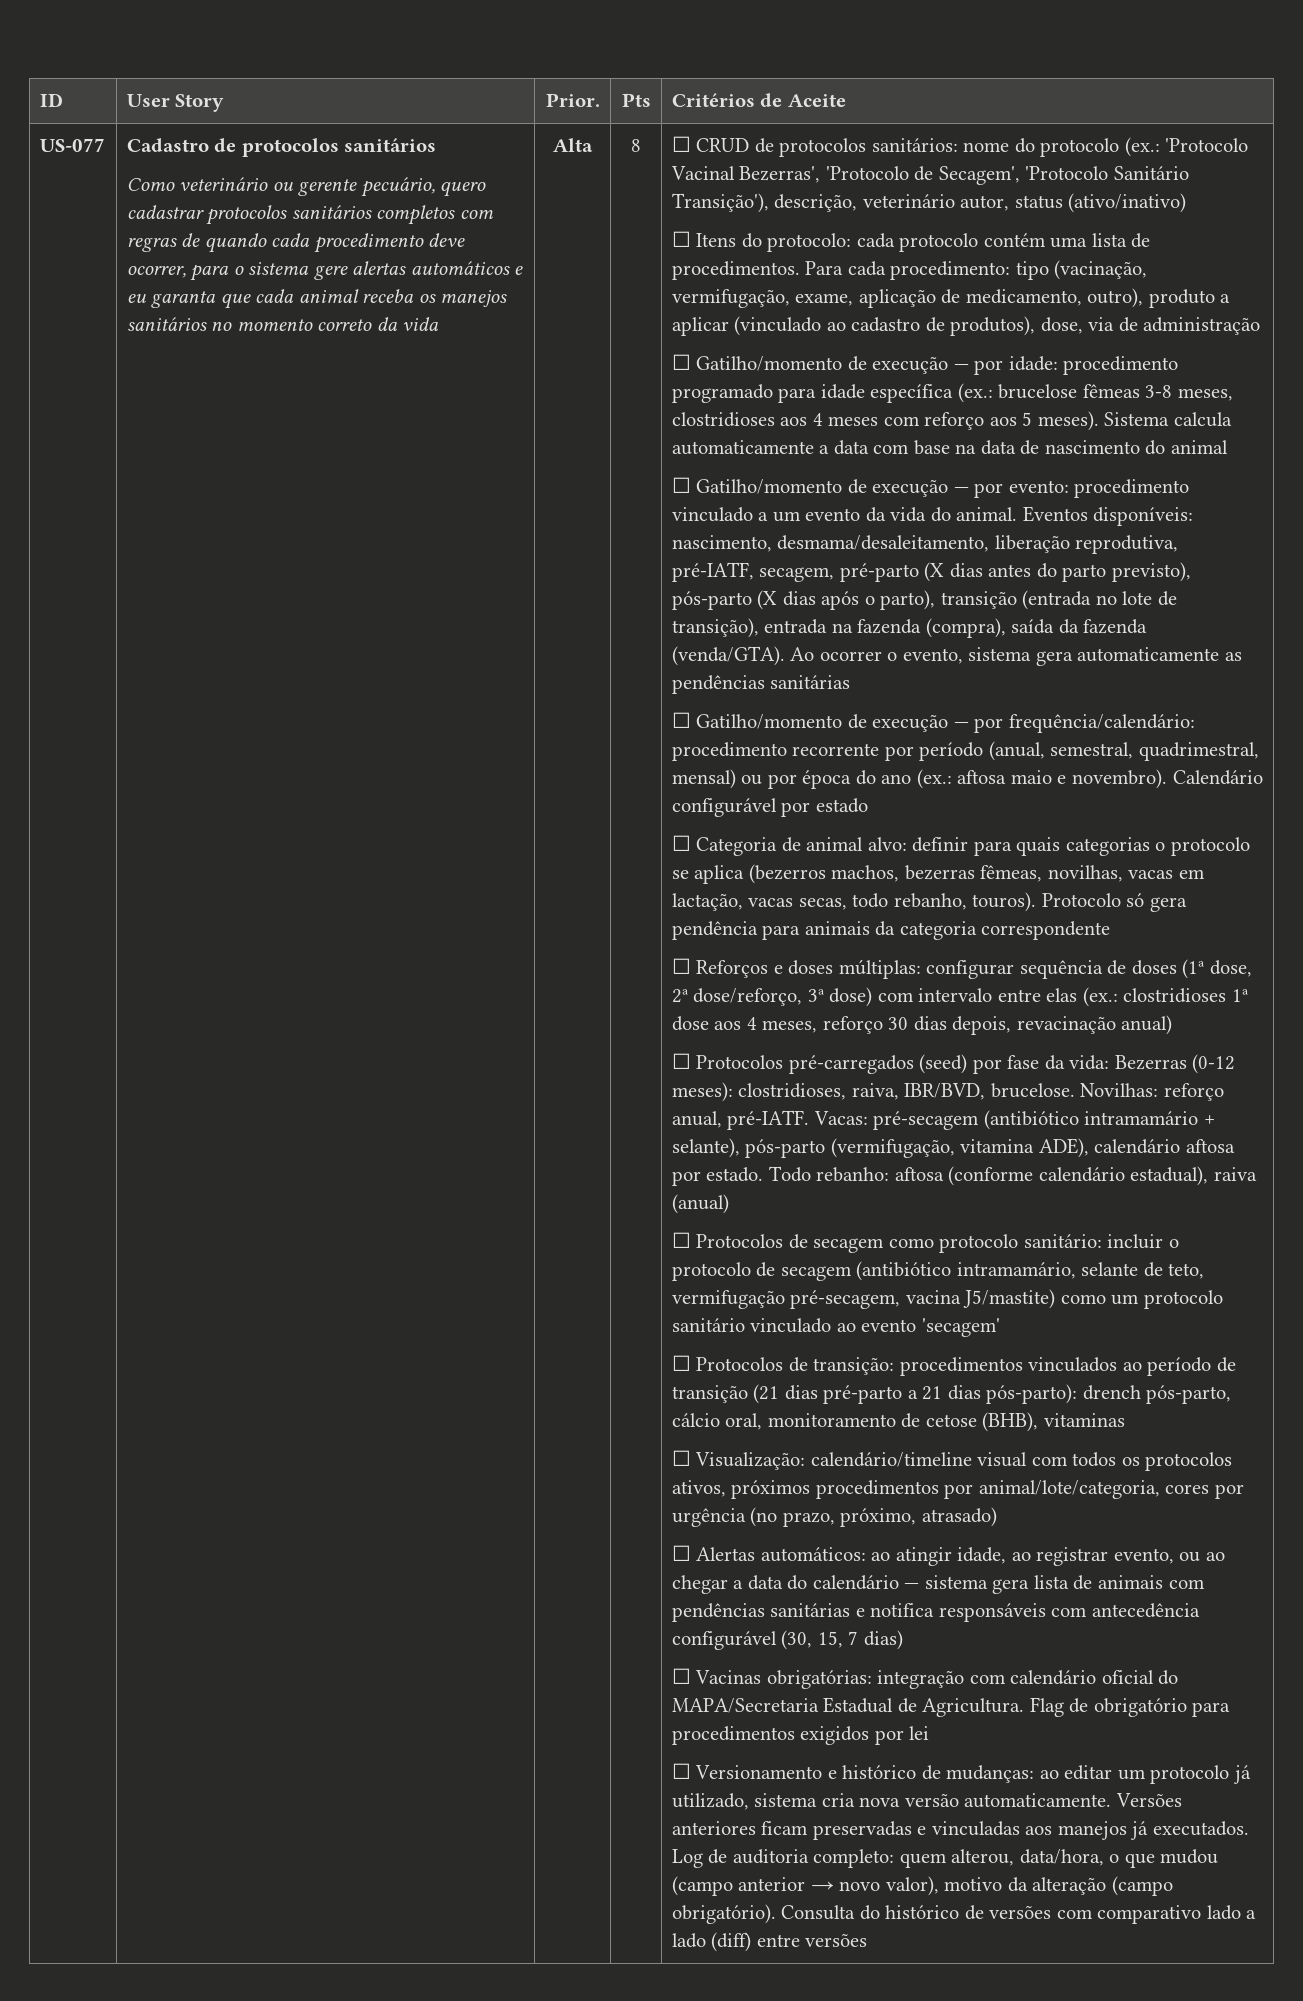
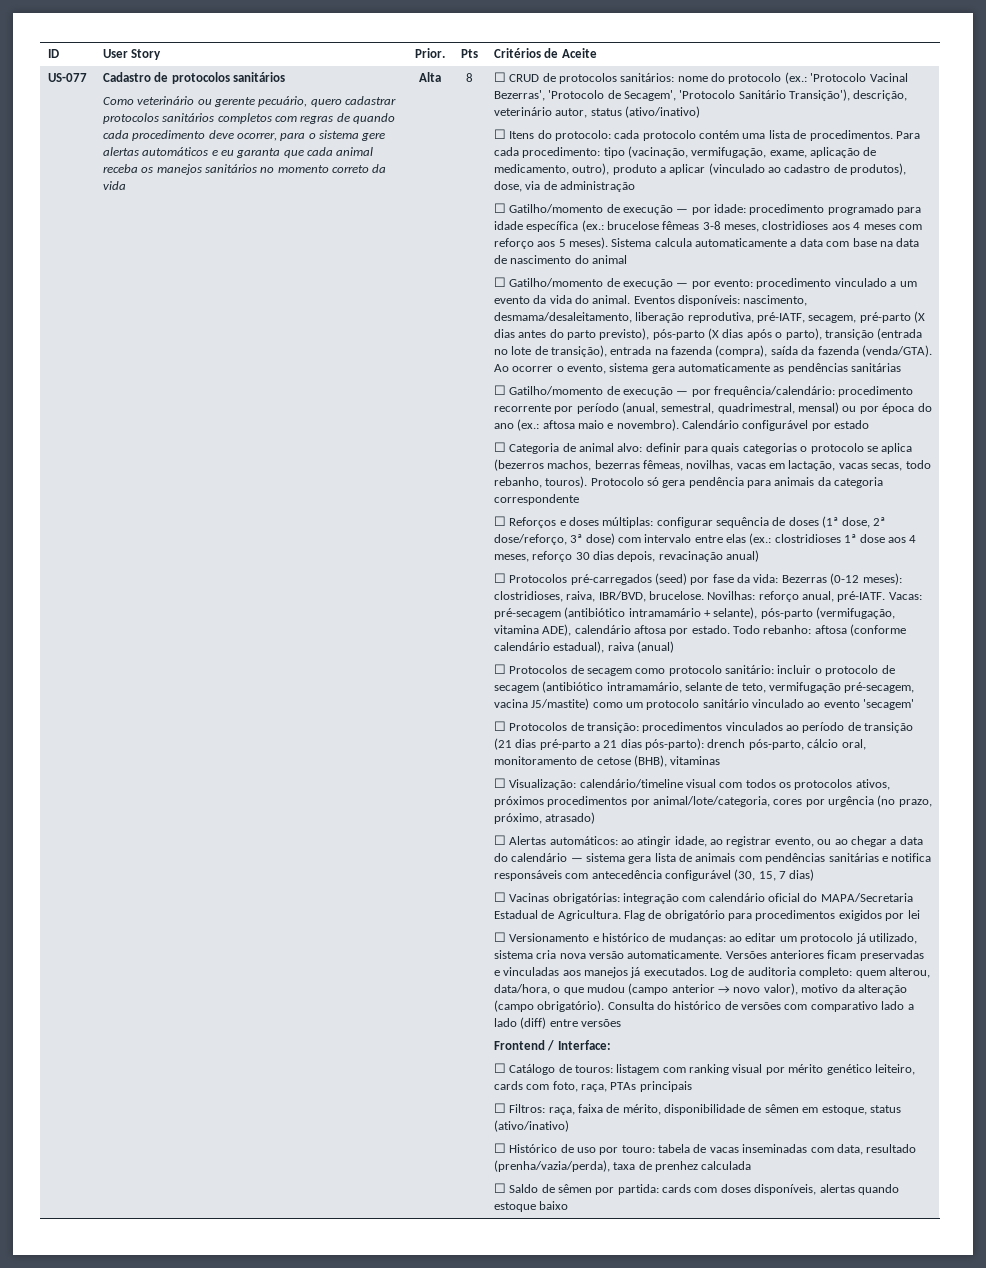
(868, 1940) none -> [493,1040,611,1051] [493,1063,915,1075] [493,1081,692,1092] [493,1103,901,1115] [493,1120,569,1132] [493,1143,917,1155] [493,1160,752,1172] [493,1183,899,1195] [493,1201,569,1212] // Frontend / Interface: // ☐ Catálogo de touros: listagem com ranking visual por mérito genético leiteiro, cards com foto, raça, PTAs principais // ☐ Filtros: raça, faixa de mérito, disponibilidade de sêmen em estoque, status (ativo/inativo) // ☐ Histórico de uso por touro: tabela de vacas inseminadas com data, resultado (prenha/vazia/perda), taxa de prenhez calculada // ☐ Saldo de sêmen por partida: cards com doses disponíveis, alertas quando estoque baixo

